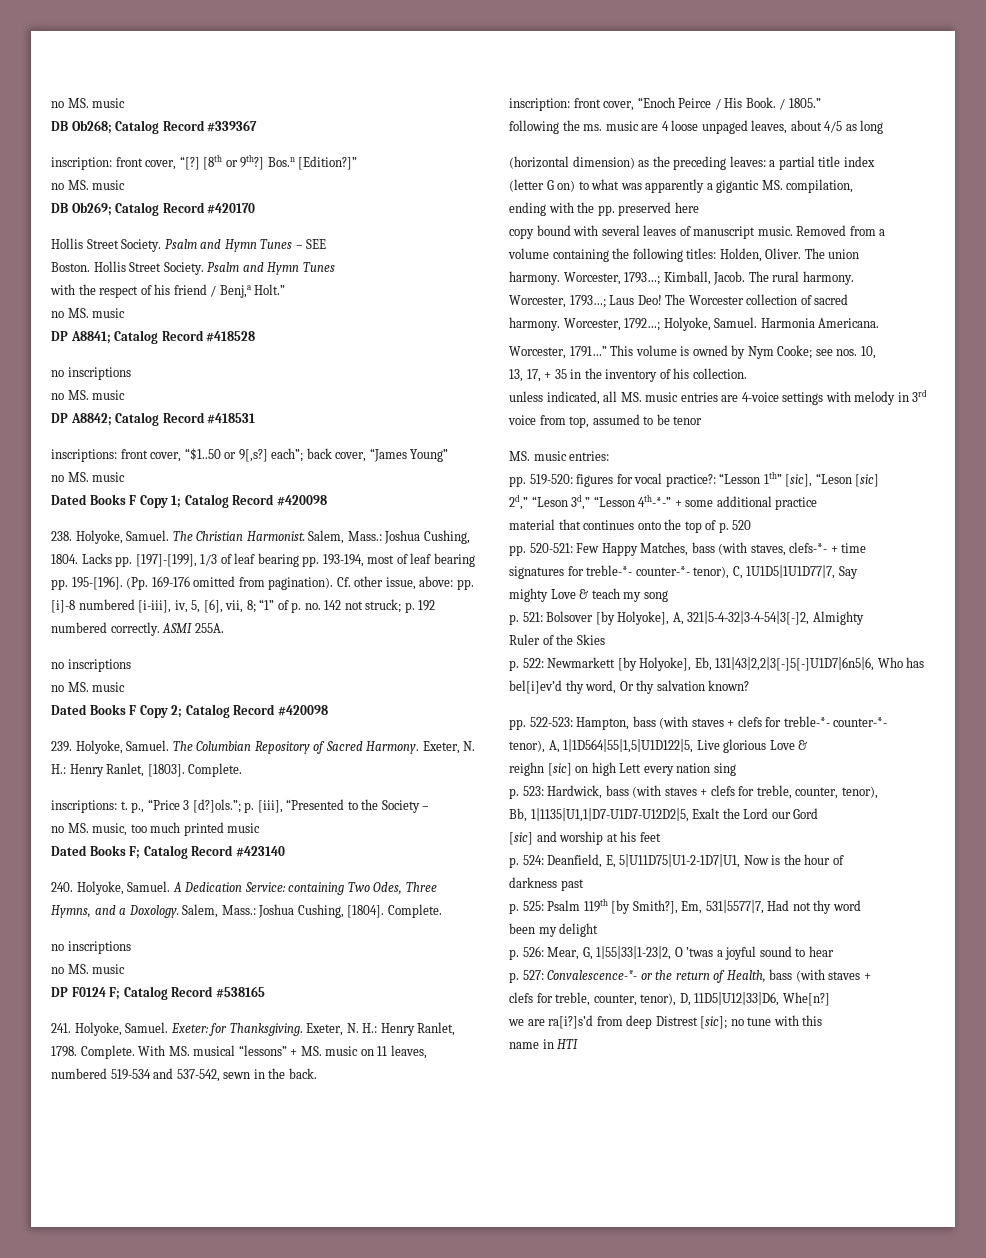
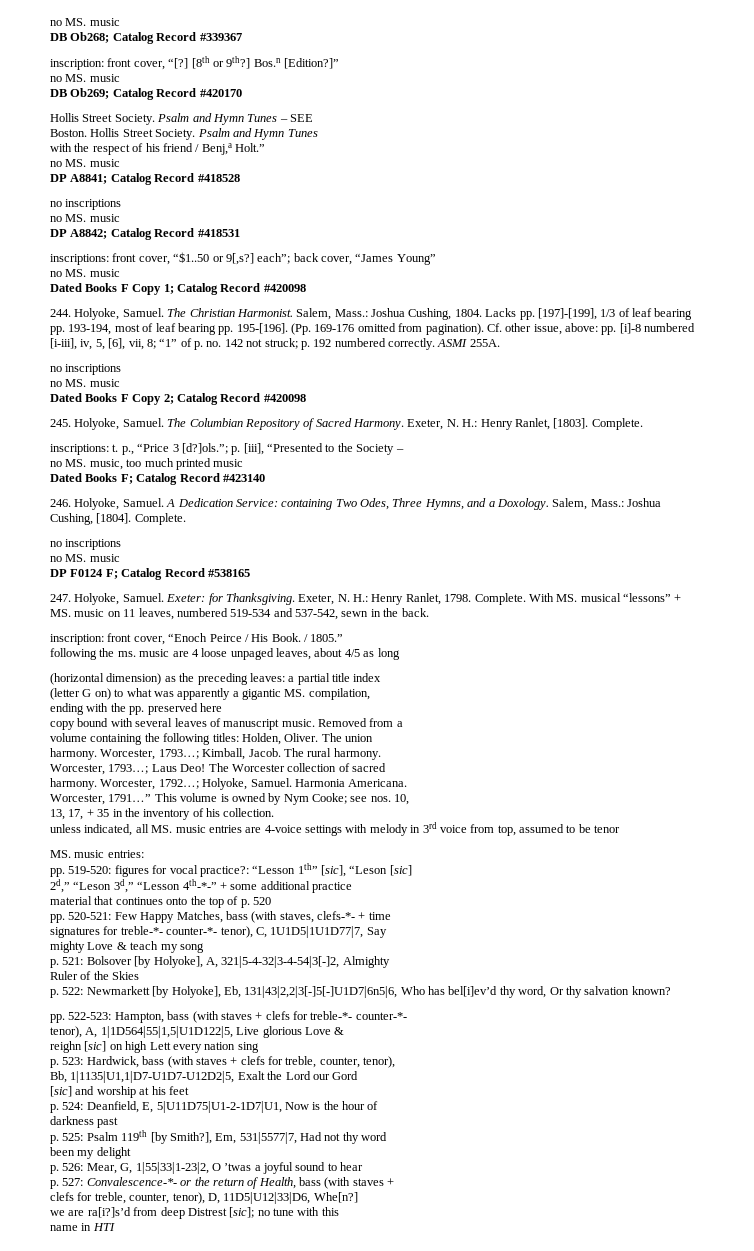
[51,531,72,541] 238. -> [50,309,71,317] 244.
[51,741,72,752] 239. -> [50,419,71,427] 245.
[51,882,73,892] 240. -> [50,499,71,507] 246.
[51,1023,71,1033] 241. -> [50,594,71,602] 247.

